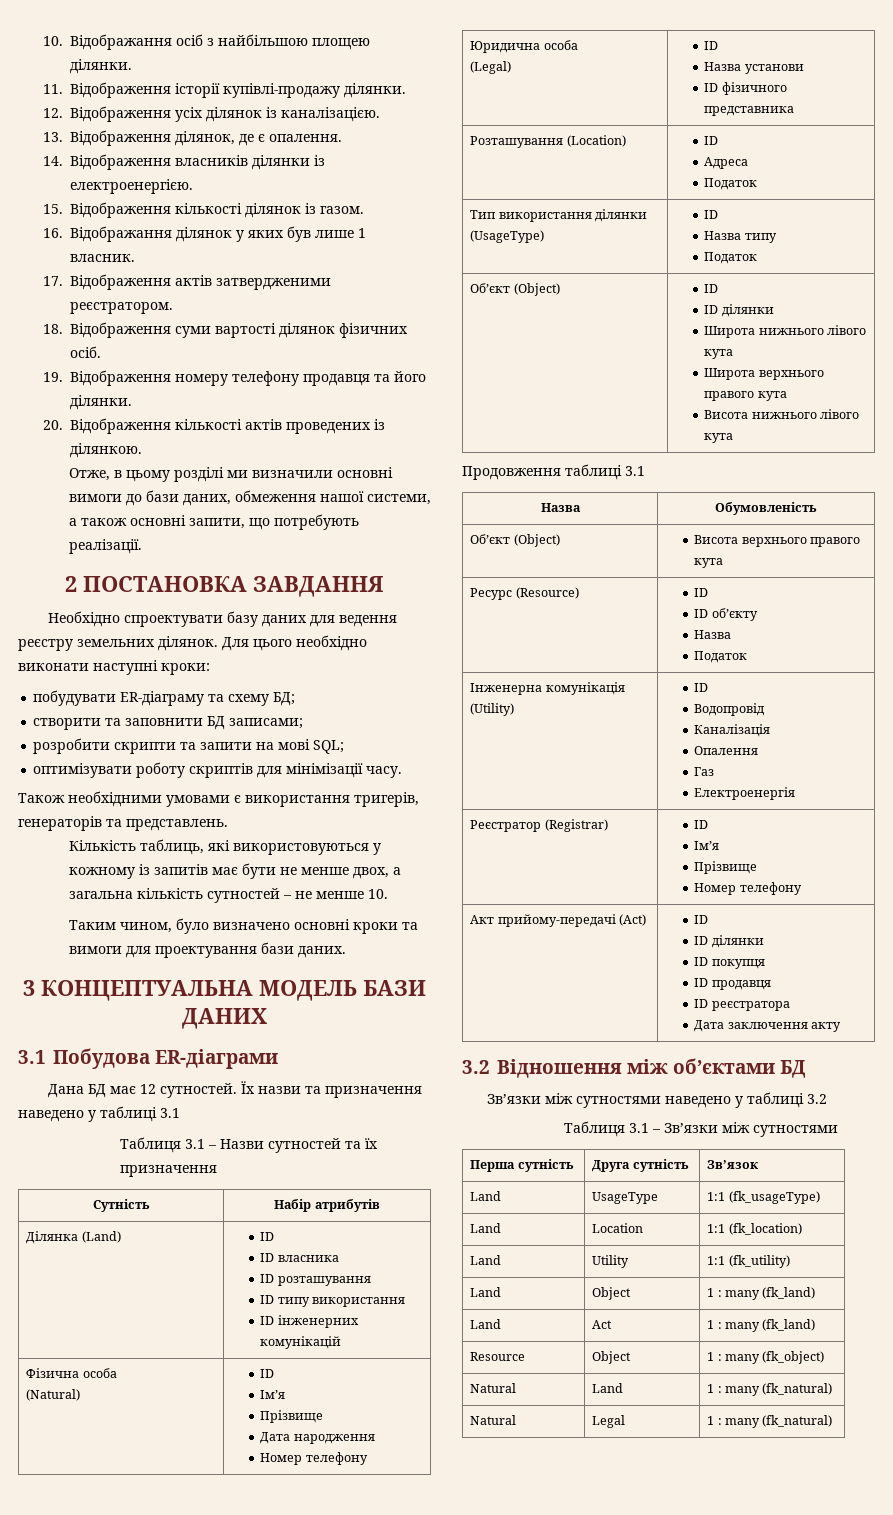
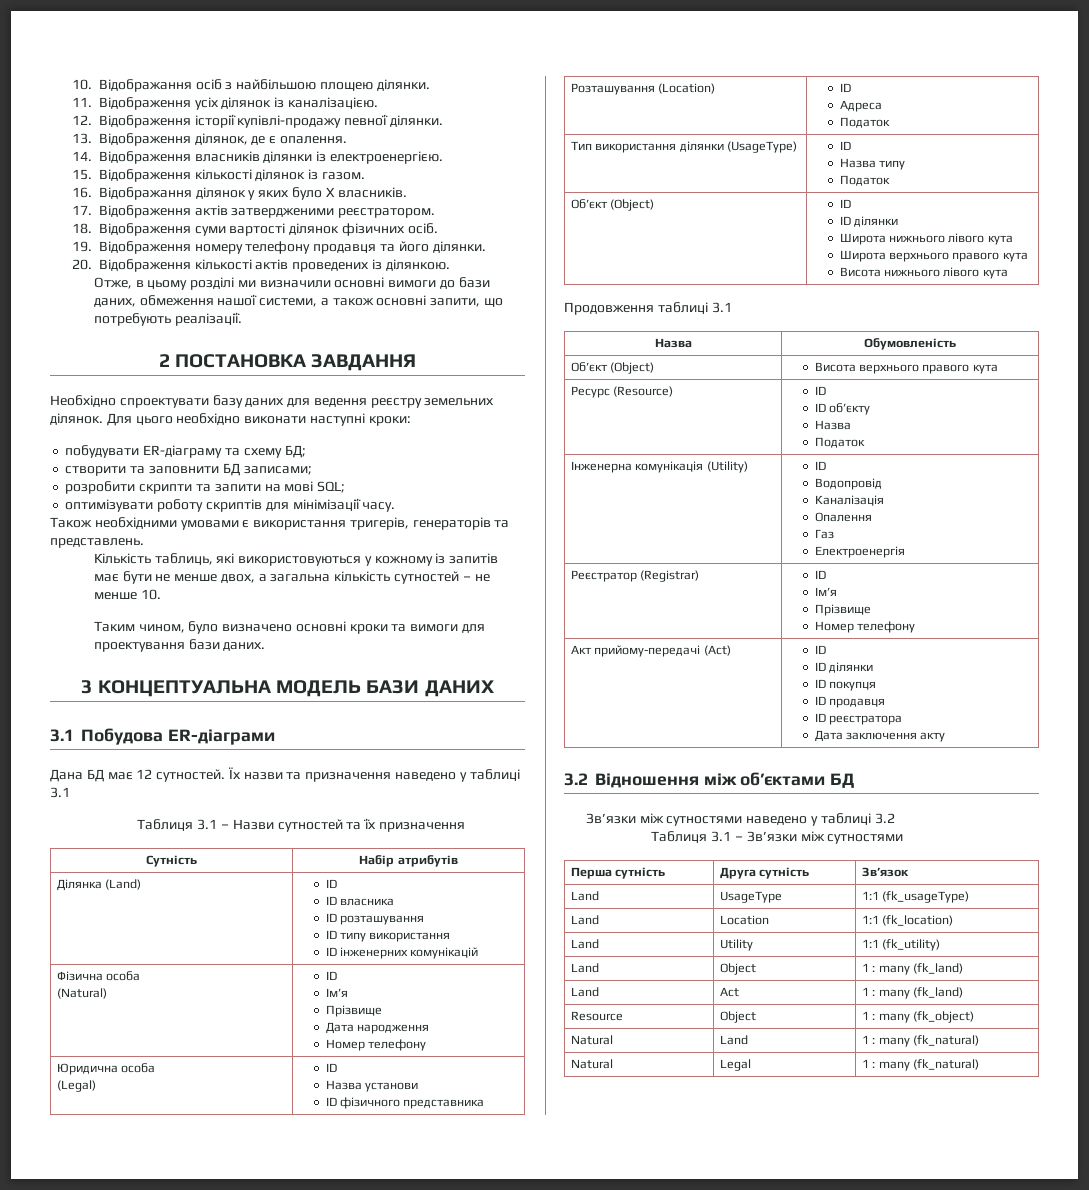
[175,83,407,98] [43,106,172,122] історії купівлі-продажу ділянки. // 12. Відображення -> (191, 103) none
(381, 114) none -> [71,114,443,128] // 12. Відображення історії купівлі-продажу певної ділянки.
[287,226,367,242] [70,254,136,262] був лише 1 власник. -> [291,187,407,200] було Х власників.

